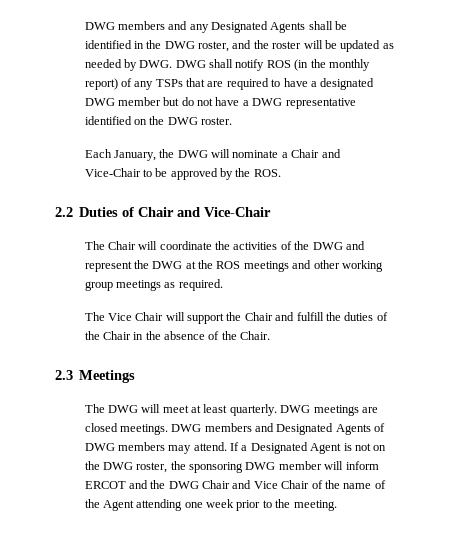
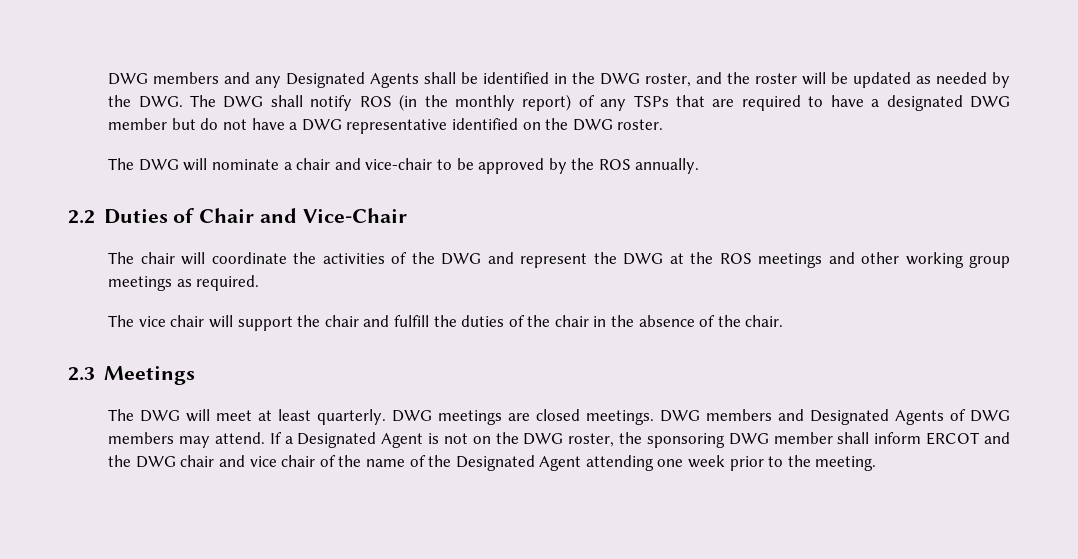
[139,60,173,68] DWG. -> [108,95,217,108] the DWG. The
[84,149,175,161] Each January, the -> [108,158,135,170] The
[291,149,341,158] [84,168,141,177] Chair and Vice-Chair -> [296,158,433,170] chair and vice-chair
[253,169,281,177] ROS. -> [598,158,700,174] ROS annually.
[107,241,136,250] Chair -> [140,252,175,264] chair
[107,312,164,321] Vice Chair -> [138,315,205,327] vice chair
[244,312,273,321] Chair -> [324,315,359,327] chair
[102,331,131,340] Chair -> [554,315,589,327] chair
[240,331,271,340] Chair. -> [745,315,784,327] chair.
[324,461,344,470] will -> [837,432,870,444] shall
[202,480,310,489] Chair and Vice Chair -> [180,455,316,467] chair and vice chair
(100, 503) none -> [455,455,535,471] Designated

